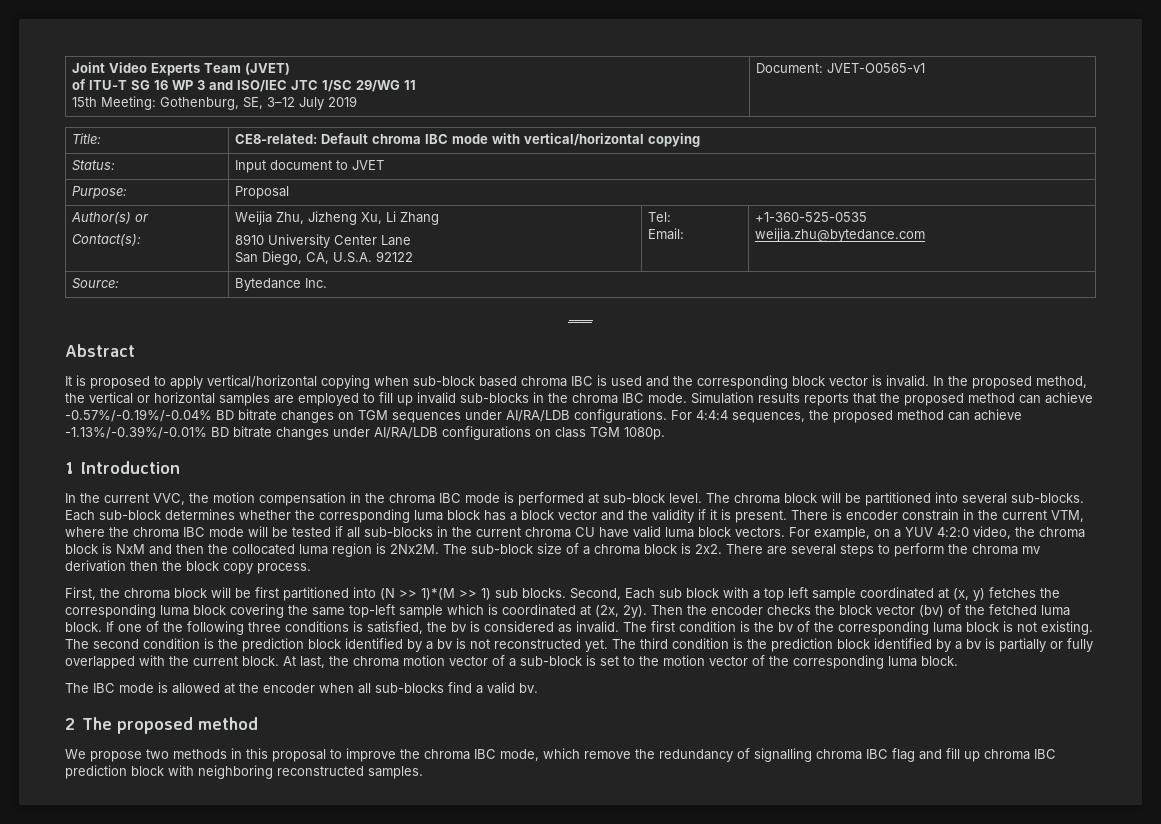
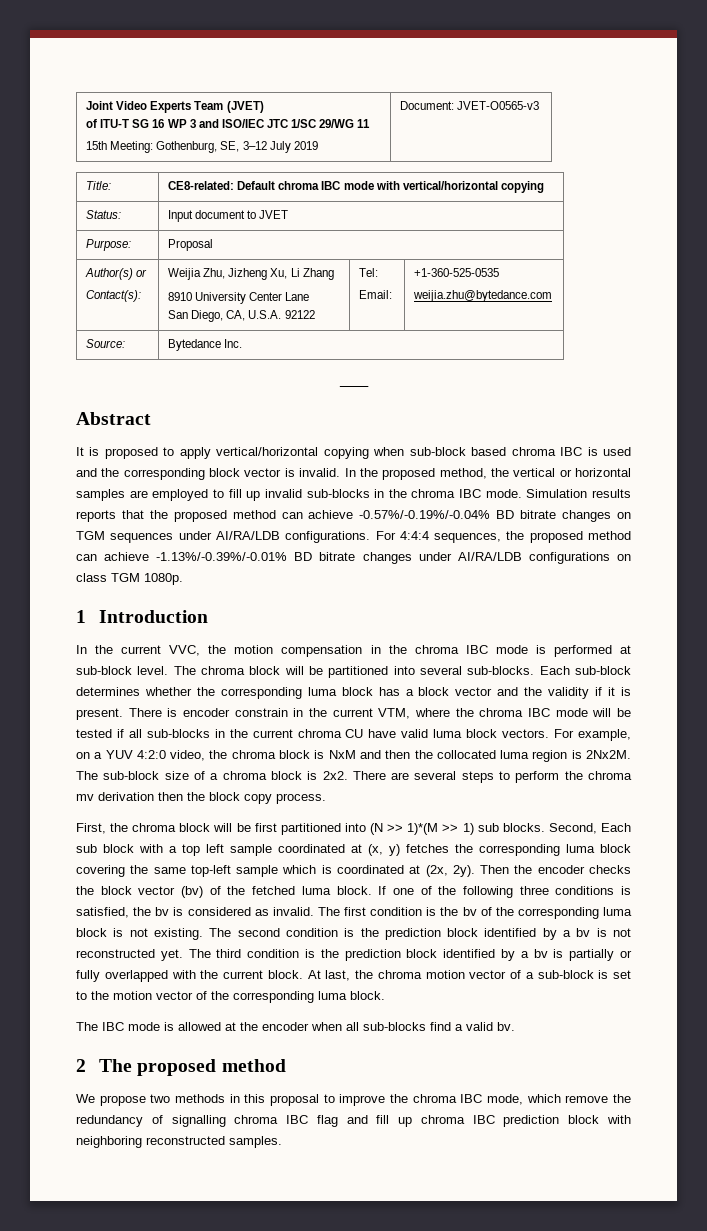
[826,63,925,73] JVET-O0565-v1 -> [457,101,540,110] JVET-O0565-v3

